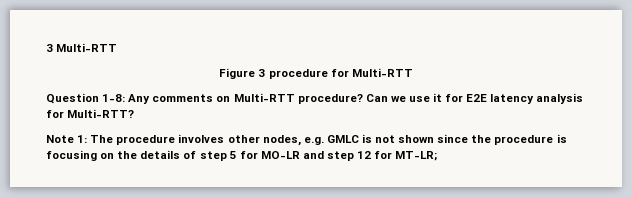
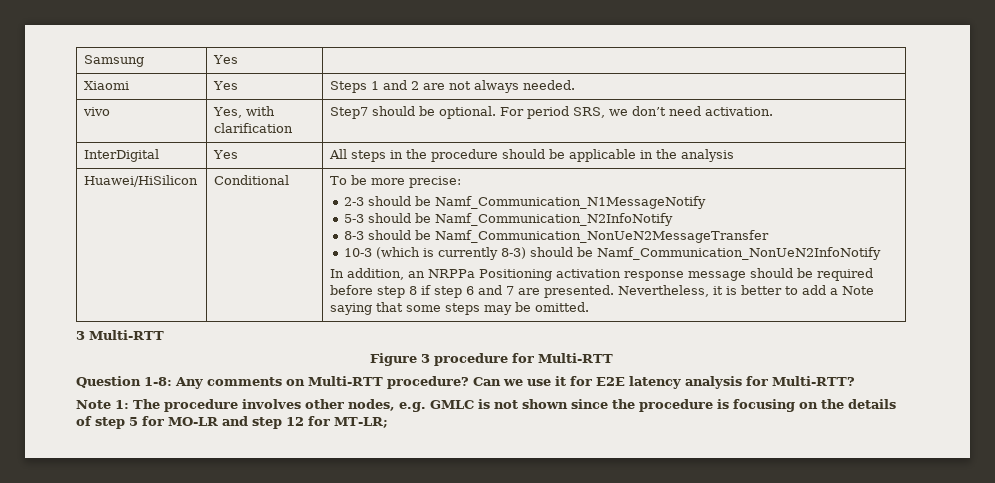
(46, 48) none -> [84,55,145,67] [213,55,239,64] [84,81,130,90] [213,81,239,90] [330,80,576,93] [83,107,111,116] [213,106,276,118] [214,123,294,133] [330,106,774,119] [84,149,160,162] [213,150,239,159] [329,149,735,162] [84,175,199,187] [214,175,290,185] [330,175,462,188] [343,196,706,209] [343,213,673,226] [343,230,769,243] [343,247,881,260] [330,268,874,281] [330,285,875,298] [330,302,590,315] Samsung | Yes | // Xiaomi | Yes | Steps 1 and 2 are not always needed. // vivo | Yes, with clarification | Step7 should be optional. For period SRS, we don’t need activation. // InterDigital | Yes | All steps in the procedure should be applicable in the analysis // Huawei/HiSilicon | Conditional | To be more precise: // 2-3 should be Namf_Communication_N1MessageNotify // 5-3 should be Namf_Communication_N2InfoNotify // 8-3 should be Namf_Communication_NonUeN2MessageTransfer // 10-3 (which is currently 8-3) should be Namf_Communication_NonUeN2InfoNotify // In addition, an NRPPa Positioning activation response message should be required before step 8 if step 6 and 7 are presented. Nevertheless, it is better to add a Note saying that some steps may be omitted. //

